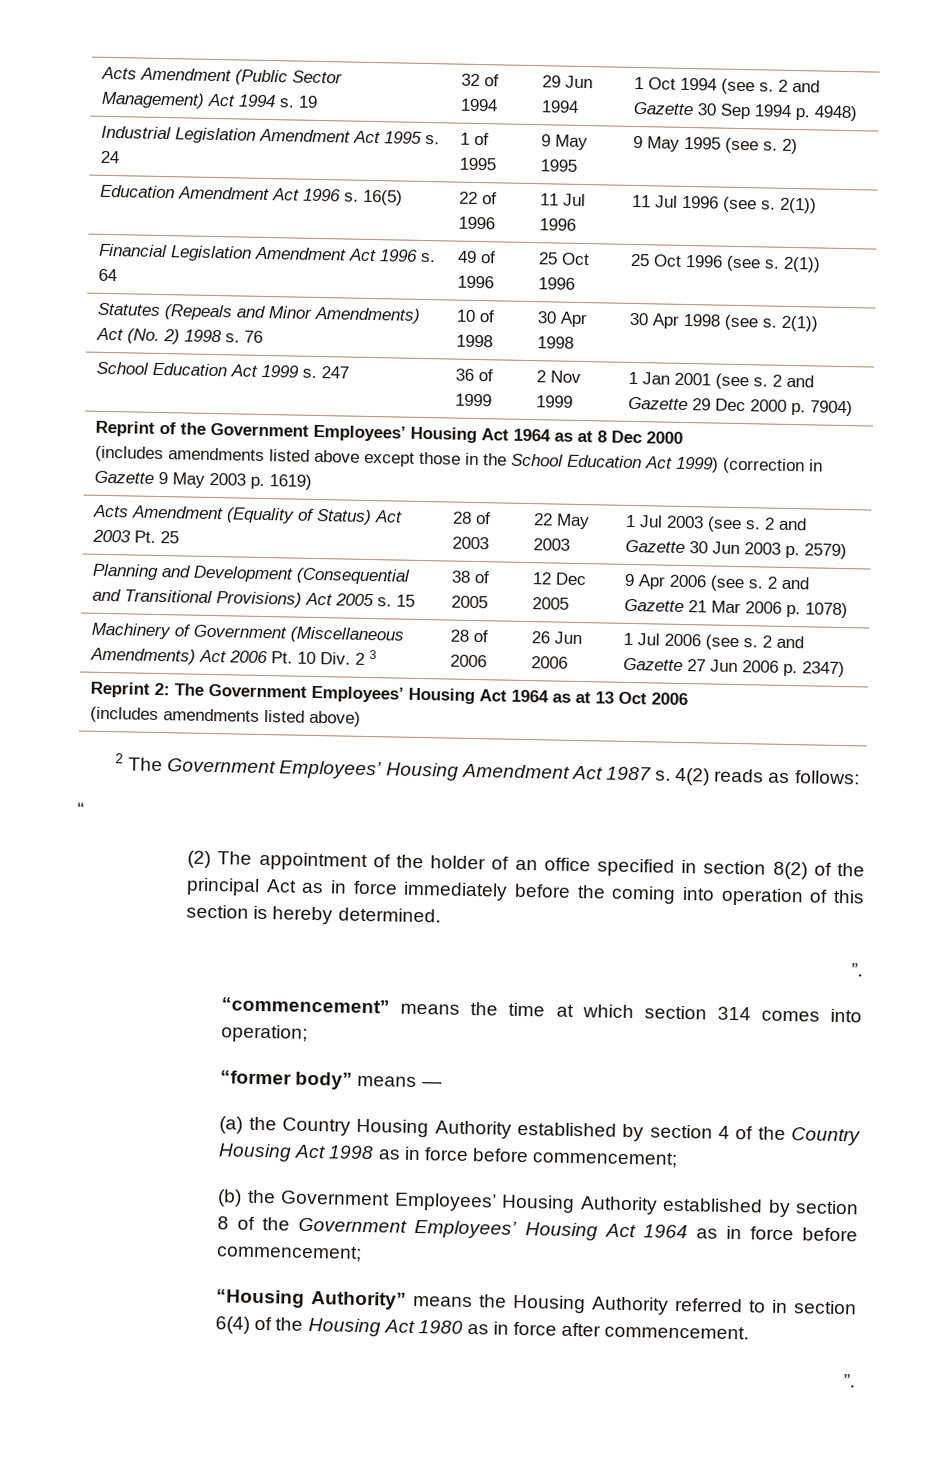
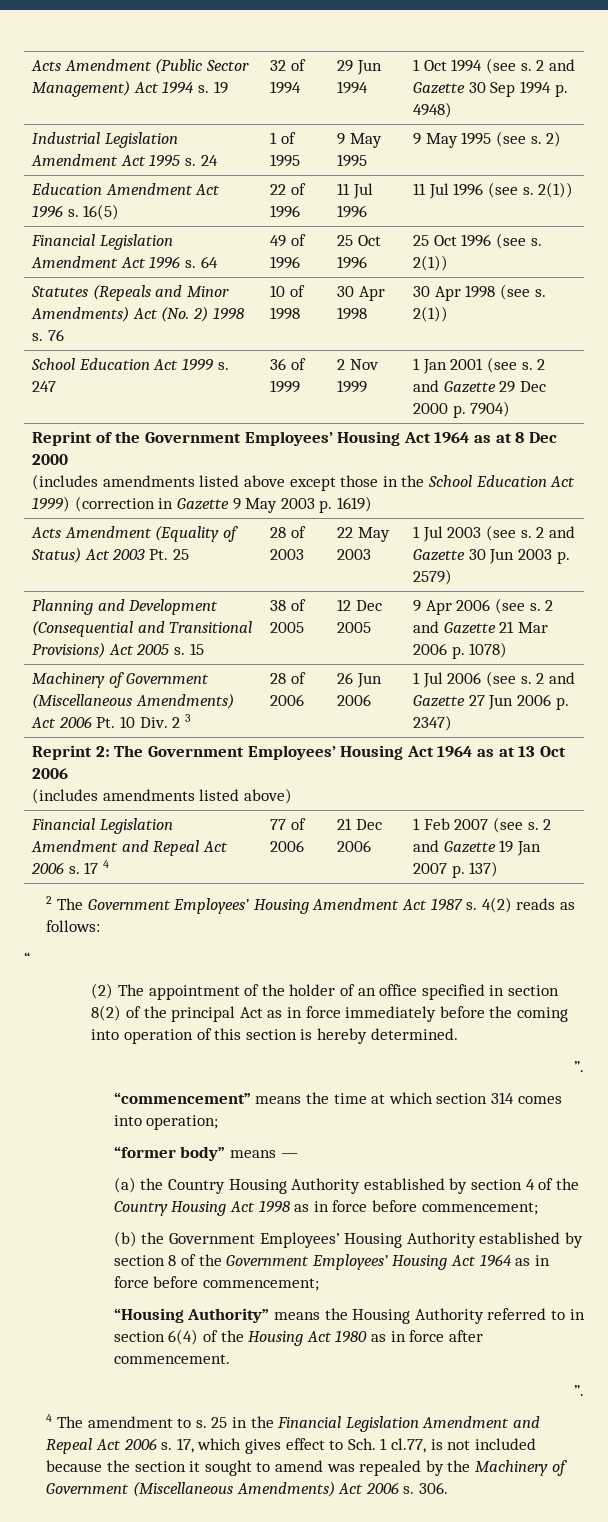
(361, 718) none -> [31,818,173,834] [31,840,229,856] [31,860,110,874] [270,818,306,830] [270,840,305,852] [337,818,382,830] [337,840,372,852] [413,817,552,833] [413,840,542,856] [413,861,499,878] // Financial Legislation Amendment and Repeal Act 2006 s. 17 4 | 77 of 2006 | 21 Dec 2006 | 1 Feb 2007 (see s. 2 and Gazette 19 Jan 2007 p. 137)
(855, 1381) none -> [46,1414,540,1432] [46,1438,536,1454] [46,1460,567,1476] [46,1481,449,1497] // 4 The amendment to s. 25 in the Financial Legislation Amendment and Repeal Act 2006 s. 17, which gives effect to Sch. 1 cl.77, is not included because the section it sought to amend was repealed by the Machinery of Government (Miscellaneous Amendments) Act 2006 s. 306.

